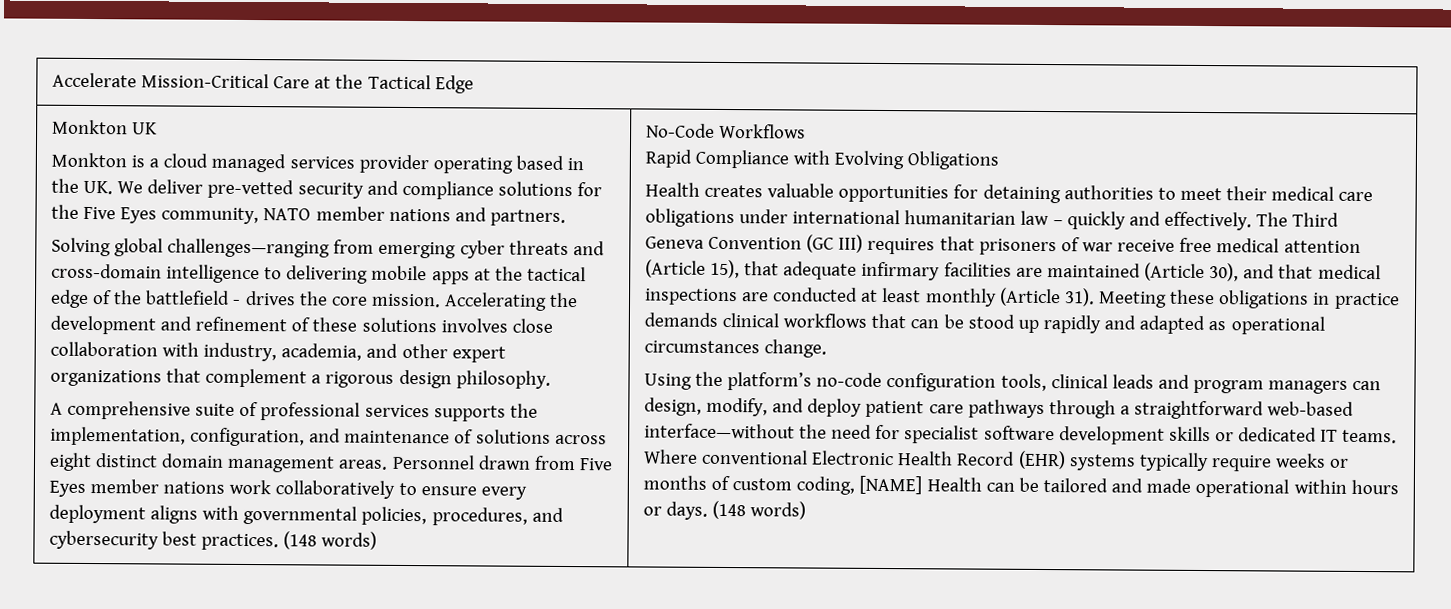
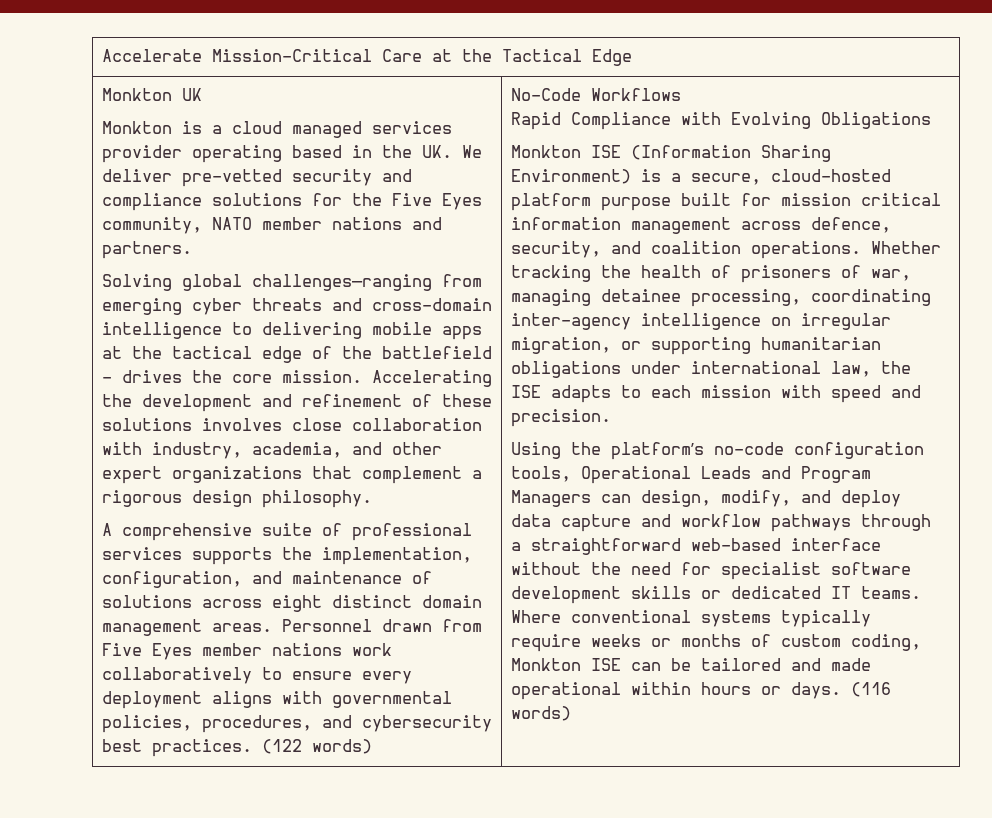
[283,531,318,550] (148 -> [261,739,302,754] (122
[644,182,1374,204] [644,208,1340,231] [644,234,1361,256] [644,259,1381,282] [643,287,1400,310] [643,312,1325,335] [643,339,828,358] Health creates valuable opportunities for detaining authorities to meet their medical care obligations under international humanitarian law – quickly and effectively. The Third Geneva Convention (GC III) requires that prisoners of war receive free medical attention (Article 15), that adequate infirmary facilities are maintained (Article 30), and that medical inspections are conducted at least monthly (Article 31). Meeting these obligations in practice demands clinical workflows that can be stood up rapidly and adapted as operational circumstances change. -> [510,145,831,162] [510,169,891,185] [510,193,941,211] [510,217,891,234] [510,241,941,259] [510,265,911,283] [510,289,931,307] [510,313,891,330] [510,337,881,355] [510,361,911,378] [510,385,921,403] [510,409,611,427] Monkton ISE (Information Sharing Environment) is a secure, cloud-hosted platform purpose built for mission critical information management across defence, security, and coalition operations. Whether tracking the health of prisoners of war, managing detainee processing, coordinating inter-agency intelligence on irregular migration, or supporting humanitarian obligations under international law, the ISE adapts to each mission with speed and precision.
[1050,374,1349,394] clinical leads and program managers -> [580,466,871,484] [510,490,591,507] Operational Leads and Program Managers
[865,400,964,418] patient care -> [510,514,761,532] data capture and workflow
[643,423,795,439] interface—without -> [790,538,881,551] [510,562,581,575] interface without
[811,450,1066,470] Electronic Health Record (EHR) -> (691, 616) none
[859,475,982,495] [NAME] Health -> [510,658,621,671] Monkton ISE
[712,500,747,520] (148 -> [850,682,891,697] (116

